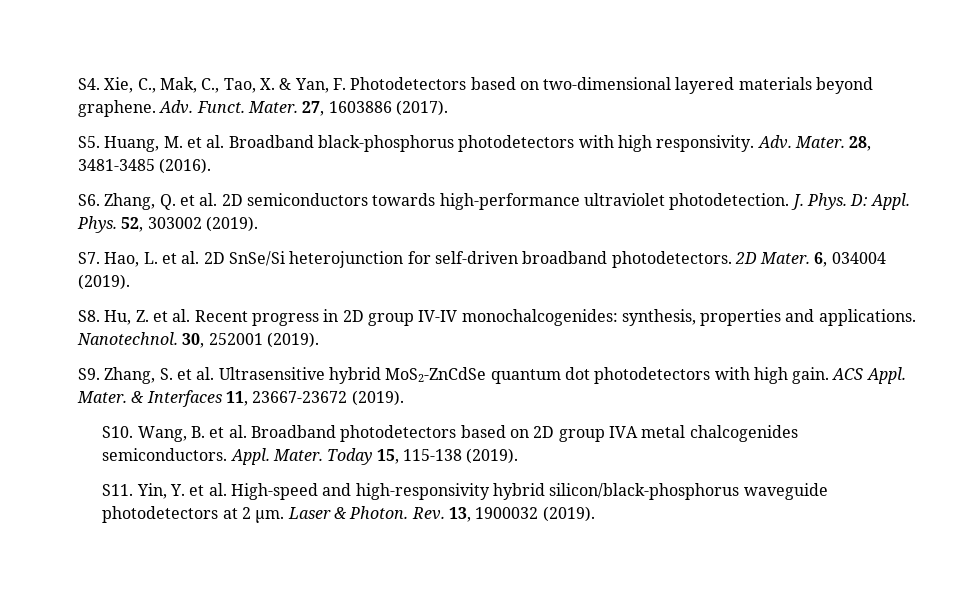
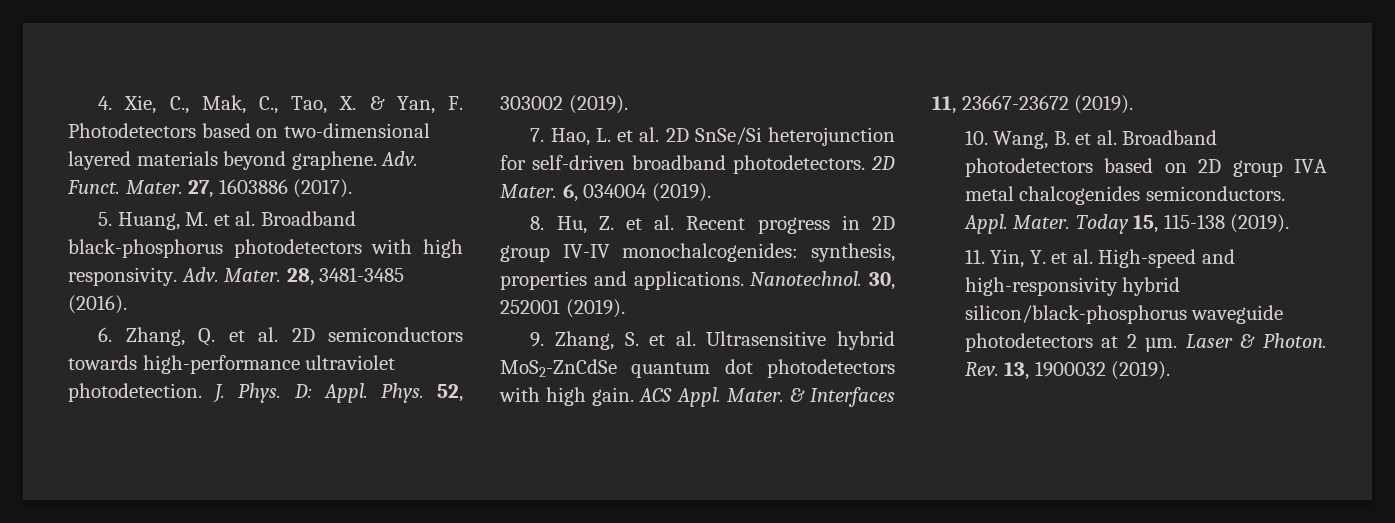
[78,78,100,90] S4. -> [98,96,113,110] 4.
[78,136,100,148] S5. -> [98,212,113,226] 5.
[78,194,100,206] S6. -> [98,327,113,342] 6.
[78,252,100,264] S7. -> [530,128,545,142] 7.
[78,310,100,322] S8. -> [530,216,545,230] 8.
[78,368,100,380] S9. -> [530,332,545,347] 9.
[102,426,134,438] S10. -> [964,130,988,145] 10.
[102,484,134,496] S11. -> [964,249,985,264] 11.

